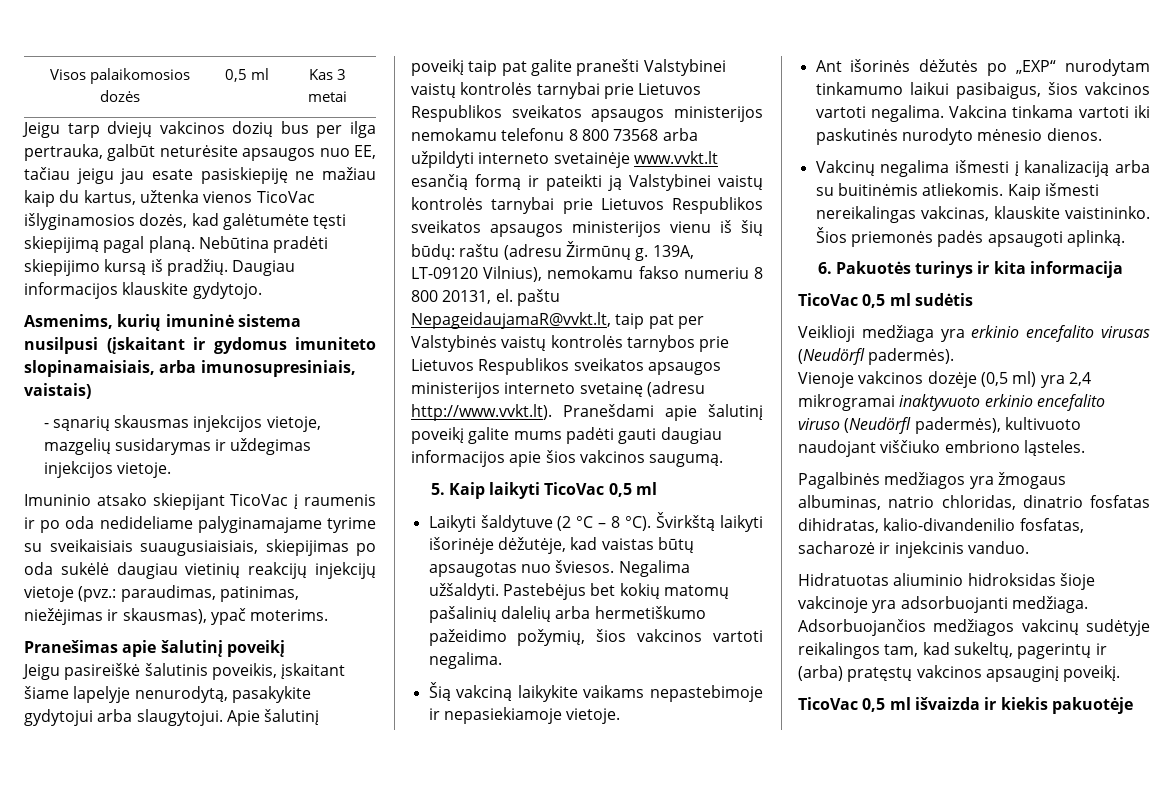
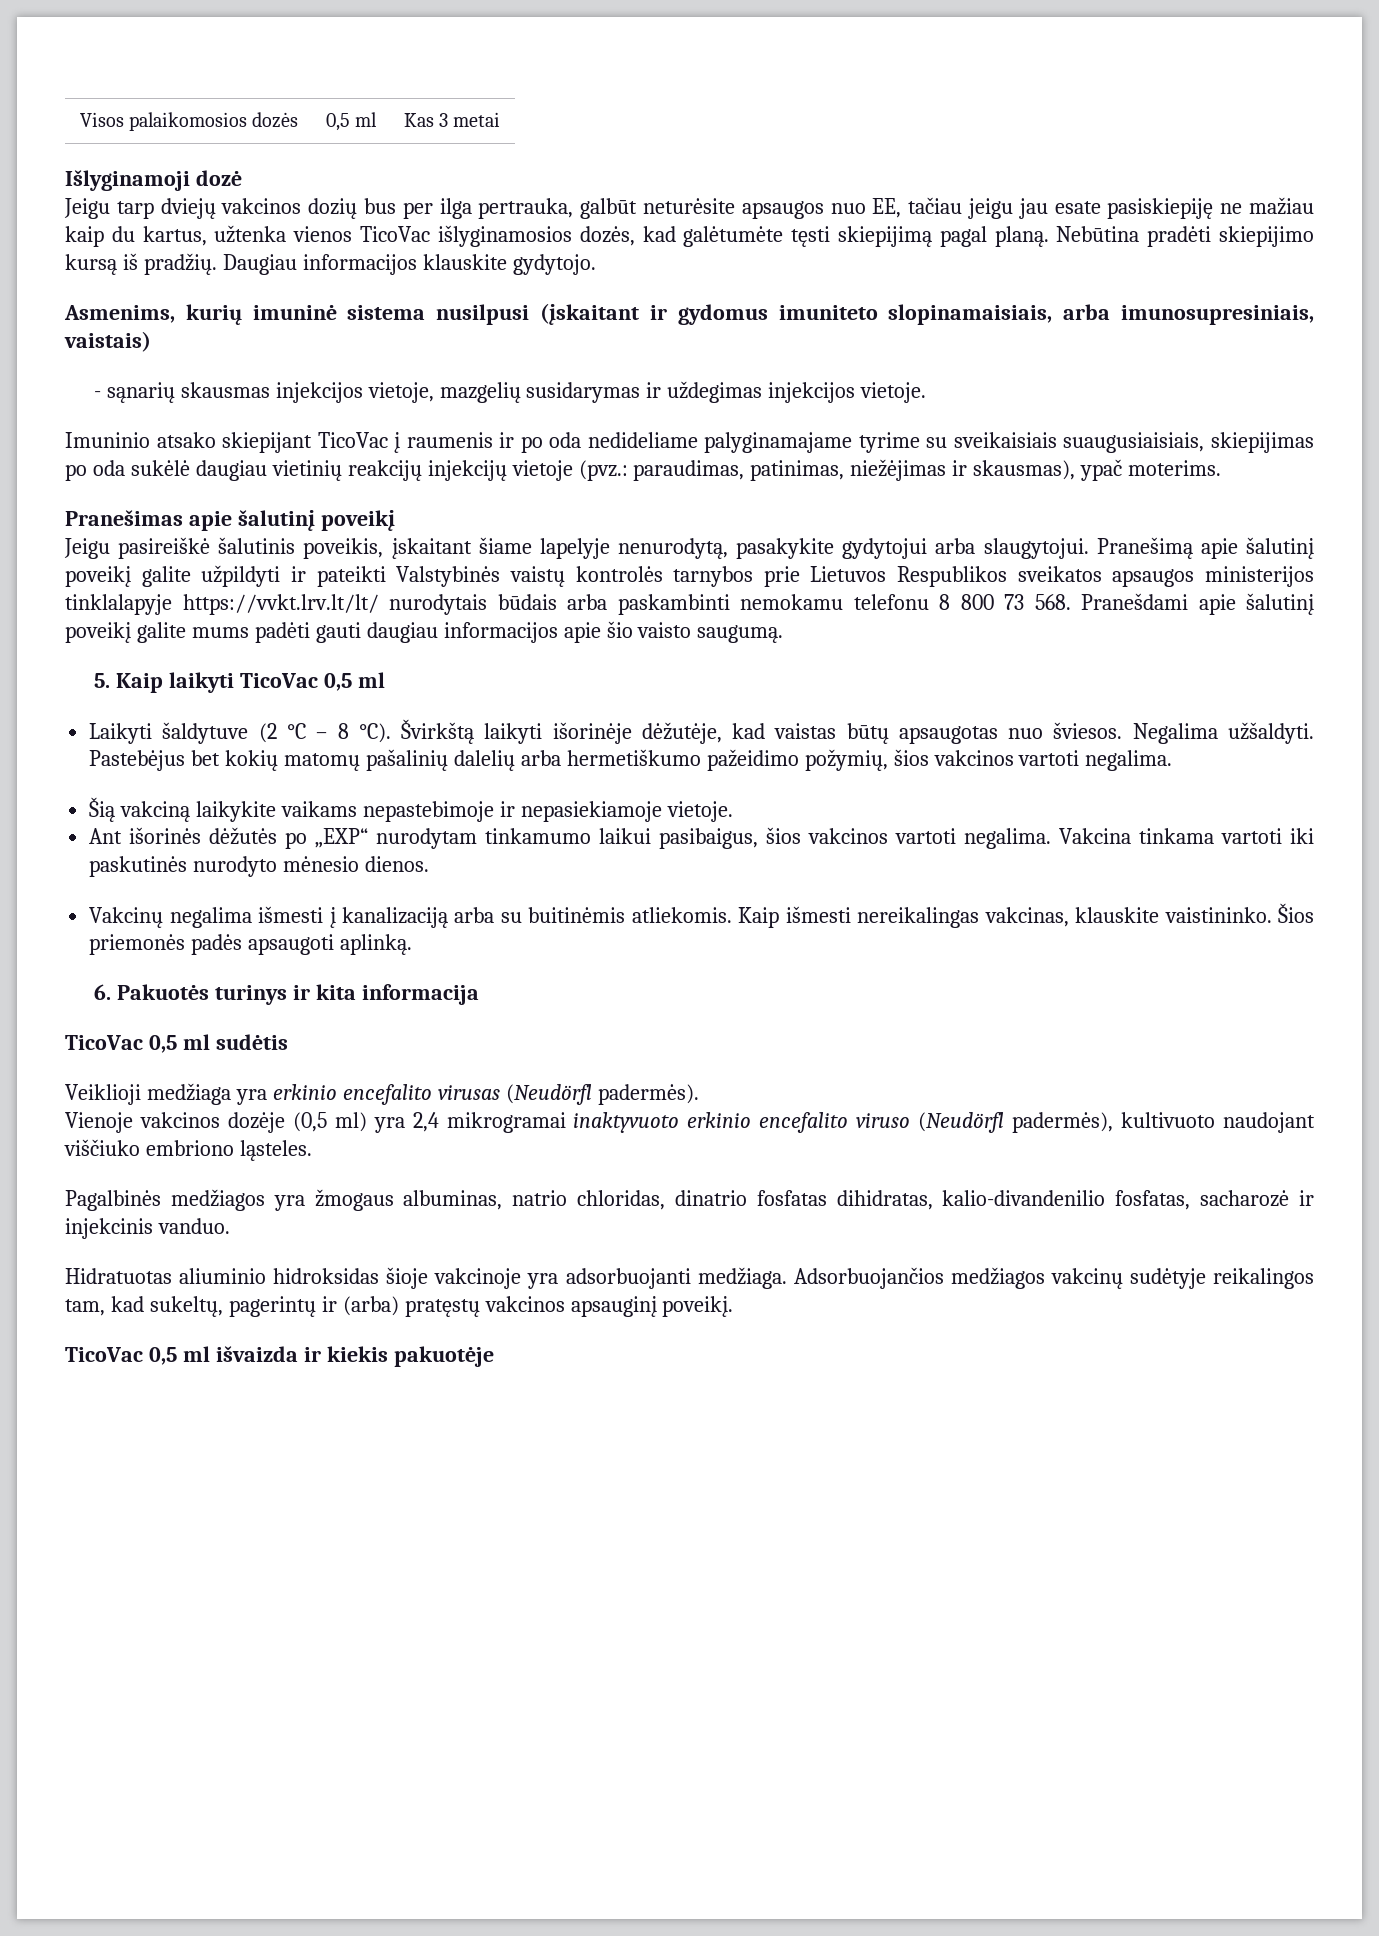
(347, 96) none -> [65,170,242,191] // Išlyginamoji dozė
[226,709,320,726] [411,59,726,76] [411,82,702,99] [411,105,763,122] [411,128,698,141] [411,151,718,168] [411,174,763,191] [411,197,763,214] [411,220,763,237] [411,241,694,261] [411,266,763,282] [411,289,560,306] [411,312,704,329] Apie šalutinį poveikį taip pat galite pranešti Valstybinei vaistų kontrolės tarnybai prie Lietuvos Respublikos sveikatos apsaugos ministerijos nemokamu telefonu 8 800 73568 arba užpildyti interneto svetainėje www.vvkt.lt esančią formą ir pateikti ją Valstybinei vaistų kontrolės tarnybai prie Lietuvos Respublikos sveikatos apsaugos ministerijos vienu iš šių būdų: raštu (adresu Žirmūnų g. 139A, LT-09120 Vilnius), nemokamu fakso numeriu 8 800 20131, el. paštu NepageidaujamaR@vvkt.lt, taip pat per -> [1096,537,1314,559] [65,565,386,587] Pranešimą apie šalutinį poveikį galite užpildyti ir pateikti
[504,381,705,397] [411,404,552,421] interneto svetainę (adresu http://www.vvkt.lt). -> [65,594,1071,615] tinklalapyje https://vvkt.lrv.lt/lt/ nurodytais būdais arba paskambinti nemokamu telefonu 8 800 73 568.
[545,450,645,463] šios vakcinos -> [606,621,692,638] šio vaisto

